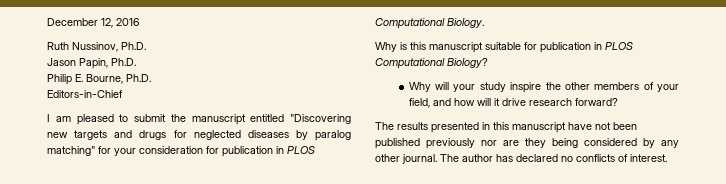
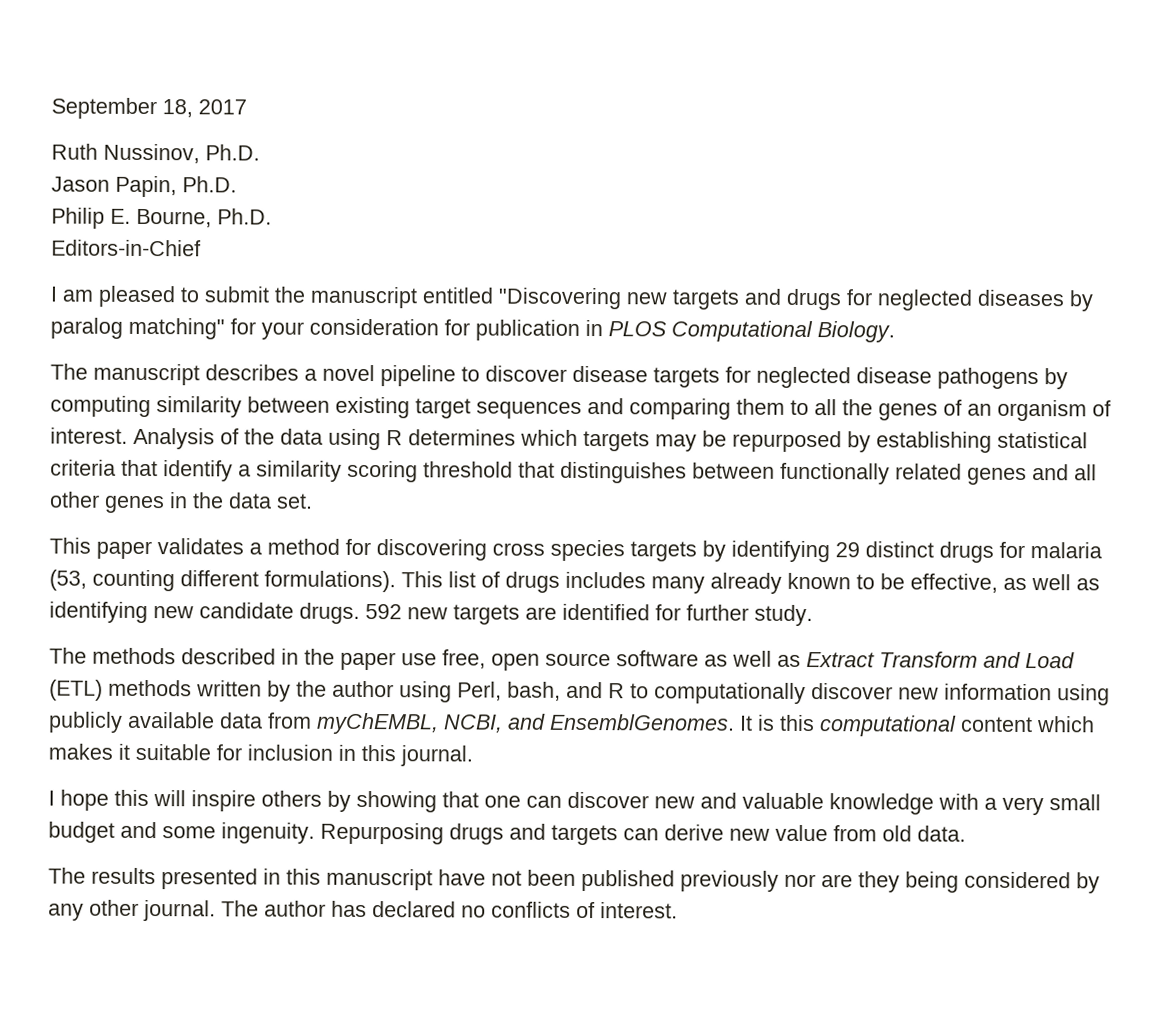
[47,18,139,28] December 12, 2016 -> [51,97,247,120] September 18, 2017
[375,42,633,53] [375,58,488,69] [408,82,679,93] [408,98,618,108] Why is this manuscript suitable for publication in PLOS Computational Biology? // Why will your study inspire the other members of your field, and how will it drive research forward? -> [50,363,1068,390] [50,395,1111,422] [50,427,1088,453] [50,459,1097,485] [50,491,313,514] [49,537,1102,563] [49,569,1100,594] [49,601,813,627] [49,647,1075,671] [49,679,1110,706] [48,711,1095,737] [48,743,473,767] [48,789,1101,816] [48,821,966,846] The manuscript describes a novel pipeline to discover disease targets for neglected disease pathogens by computing similarity between existing target sequences and comparing them to all the genes of an organism of interest. Analysis of the data using R determines which targets may be repurposed by establishing statistical criteria that identify a similarity scoring threshold that distinguishes between functionally related genes and all other genes in the data set. // This paper validates a method for discovering cross species targets by identifying 29 distinct drugs for malaria (53, counting different formulations). This list of drugs includes many already known to be effective, as well as identifying new candidate drugs. 592 new targets are identified for further study. // The methods described in the paper use free, open source software as well as Extract Transform and Load (ETL) methods written by the author using Perl, bash, and R to computationally discover new information using publicly available data from myChEMBL, NCBI, and EnsemblGenomes. It is this computational content which makes it suitable for inclusion in this journal. // I hope this will inspire others by showing that one can discover new and valuable knowledge with a very small budget and some ingenuity. Repurposing drugs and targets can derive new value from old data.

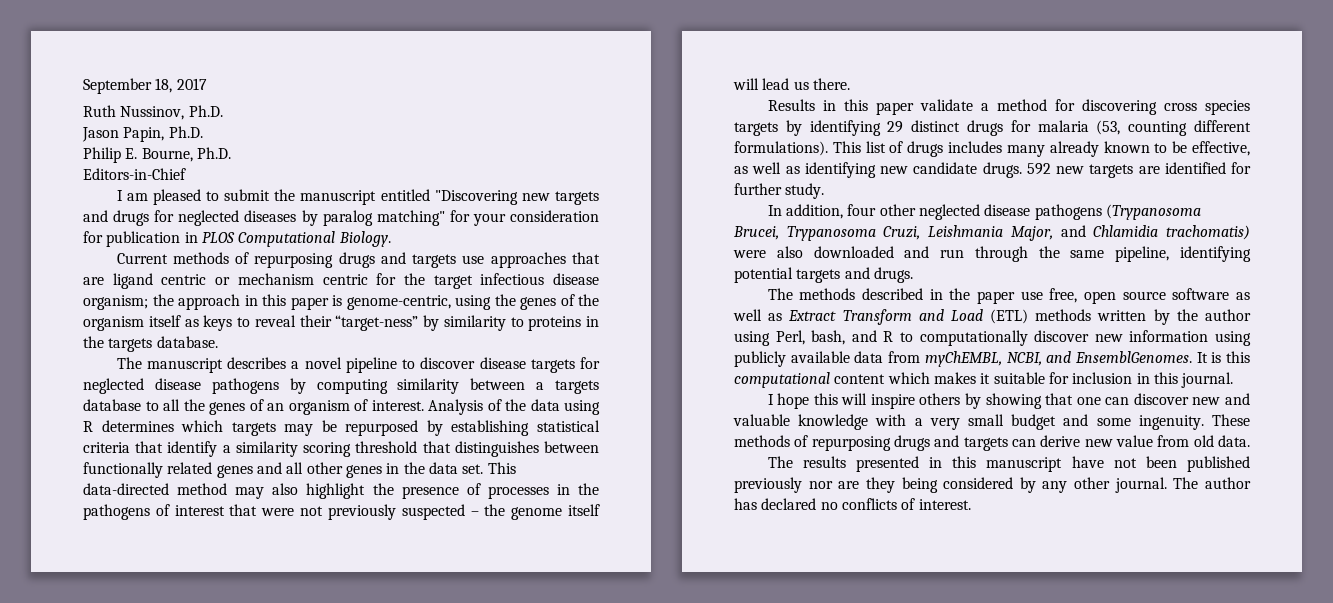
(895, 332) none -> [116,252,600,268] [83,273,599,289] [83,294,599,310] [83,315,599,331] [83,336,218,352] // Current methods of repurposing drugs and targets use approaches that are ligand centric or mechanism centric for the target infectious disease organism; the approach in this paper is genome-centric, using the genes of the organism itself as keys to reveal their “target-ness” by similarity to proteins in the targets database.
[335,396,785,420] existing target sequences and comparing them -> [536,380,599,394] [83,399,141,411] a targets database
[49,537,244,560] // This paper validates -> [487,462,516,474] [83,483,600,499] [83,504,600,520] [733,78,850,90] [767,99,973,115] This data-directed method may also highlight the presence of processes in the pathogens of interest that were not previously suspected – the genome itself will lead us there. // Results in this paper validate
(813, 615) none -> [767,204,1201,220] [733,225,1250,241] [733,246,1251,262] [734,267,913,283] // In addition, four other neglected disease pathogens (Trypanosoma Brucei, Trypanosoma Cruzi, Leishmania Major, and Chlamidia trachomatis) were also downloaded and run through the same pipeline, identifying potential targets and drugs.
[320,822,444,845] Repurposing -> [1212,414,1250,426] [734,435,891,451] These methods of repurposing

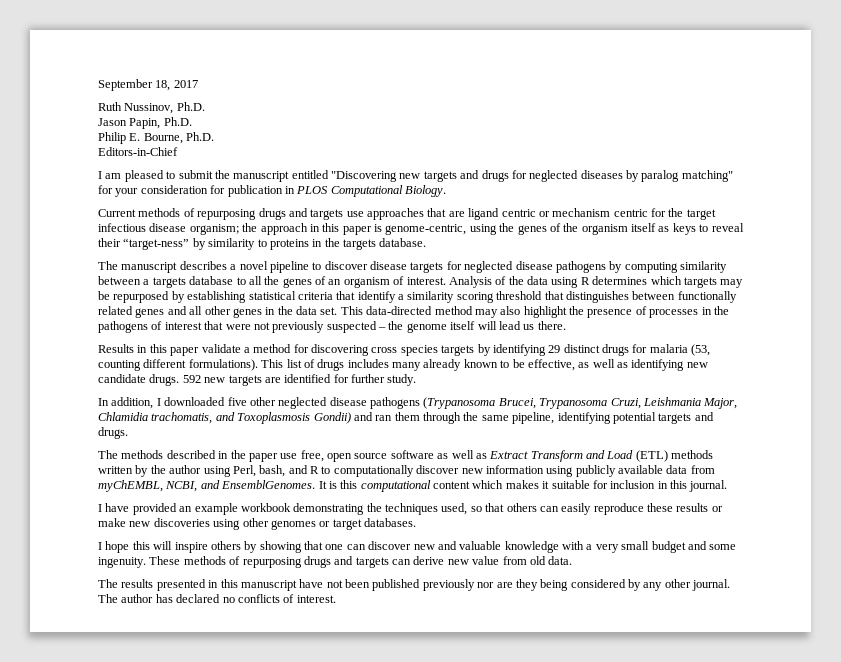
[847,204,877,216] four -> [156,397,247,406] I downloaded five
[1060,225,1250,240] [733,246,965,258] and Chlamidia trachomatis) were also downloaded and run -> [98,412,420,424] Chlamidia trachomatis, and Toxoplasmosis Gondii) and ran them
(1234, 380) none -> [98,503,723,515] [98,518,416,530] // I have provided an example workbook demonstrating the techniques used, so that others can easily reproduce these results or make new discoveries using other genomes or target databases.

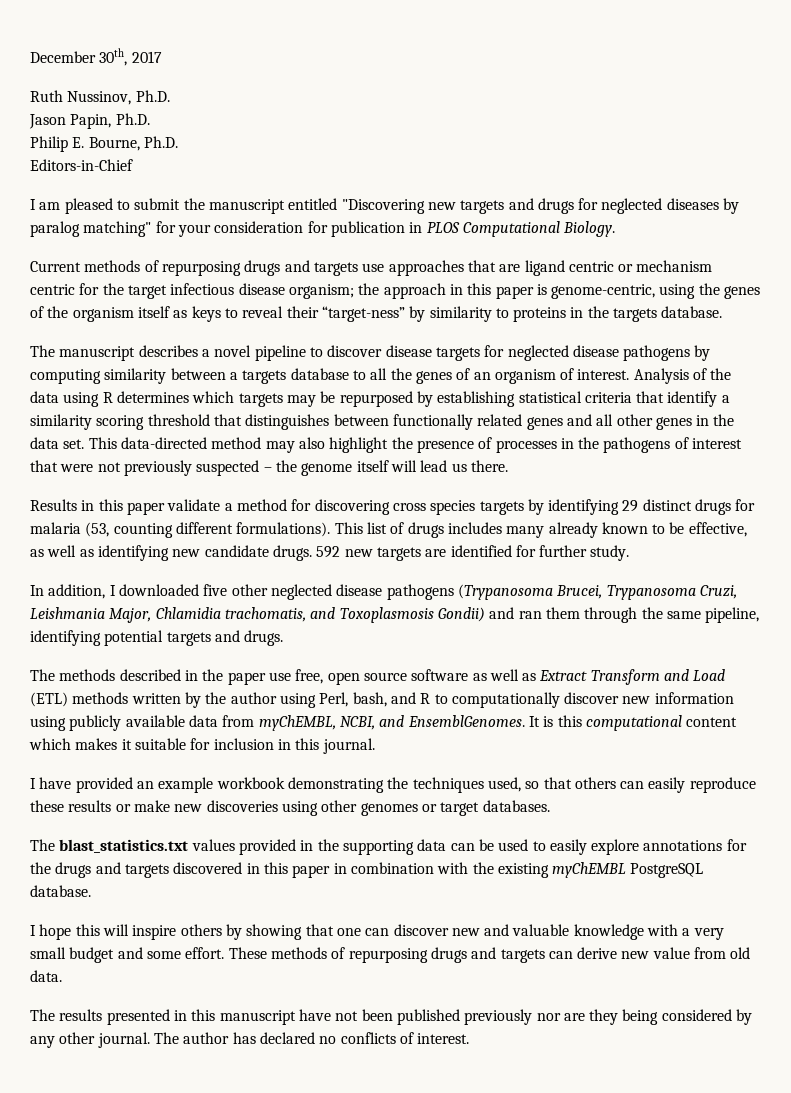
[98,79,171,91] September 18, -> [30,48,128,66] December 30th,
(416, 522) none -> [30,839,747,855] [30,862,704,878] [30,885,91,897] // The blast_statistics.txt values provided in the supporting data can be used to easily explore annotations for the drugs and targets discovered in this paper in combination with the existing myChEMBL PostgreSQL database.
[98,557,146,568] ingenuity. -> [185,947,225,959] effort.

